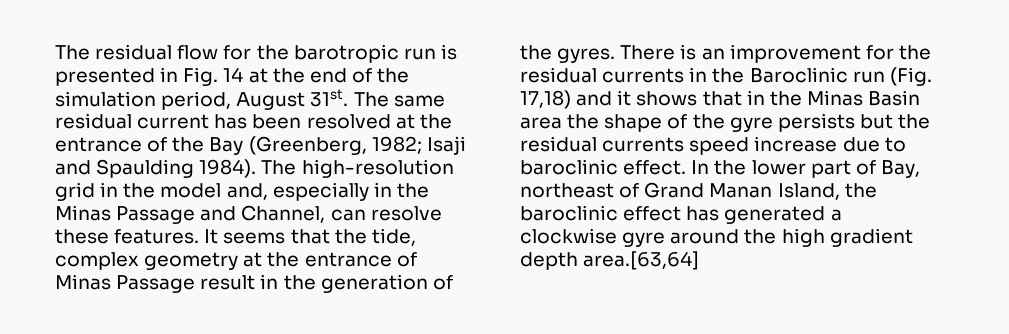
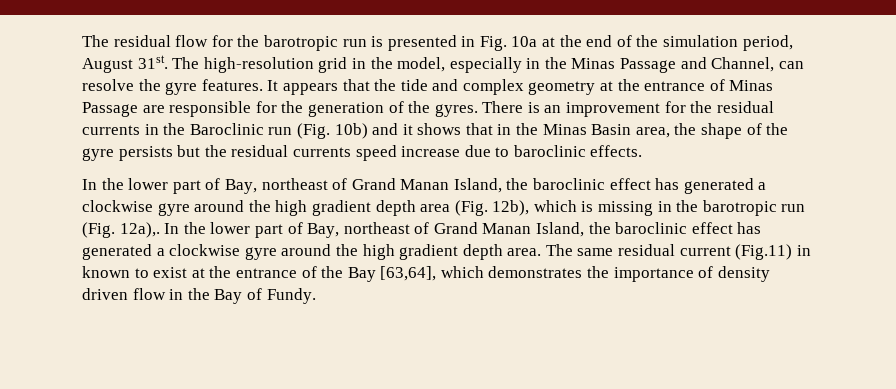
[223,67,244,82] 14 -> [511,36,538,47] 10a
[393,95,445,107] [55,113,452,129] [55,136,466,155] [55,159,297,178] same residual current has been resolved at the entrance of the Bay (Greenberg, 1982; Isaji and Spaulding 1984). The -> (200, 63) none
[160,183,268,200] model and, -> [397,57,446,72] model,
[55,229,109,244] these -> [138,79,198,95] the gyre
[223,232,286,244] seems -> [282,83,338,95] appears
[371,228,416,246] tide, -> [400,79,459,91] tide and
[200,274,279,290] result in -> [142,101,277,117] are responsible for
[520,90,571,109] 17,18) -> [334,123,368,139] 10b)
[520,117,562,129] area -> [635,127,670,138] area,
[623,160,687,175] effect. -> [590,145,643,157] effects. //
[583,251,700,270] area.[63,64] -> [420,200,806,216] [82,222,762,238] [82,244,811,260] [82,266,770,282] [82,288,316,304] area (Fig. 12b), which is missing in the barotropic run (Fig. 12a),. In the lower part of Bay, northeast of Grand Manan Island, the baroclinic effect has generated a clockwise gyre around the high gradient depth area. The same residual current (Fig.11) in known to exist at the entrance of the Bay [63,64], which demonstrates the importance of density driven flow in the Bay of Fundy.

